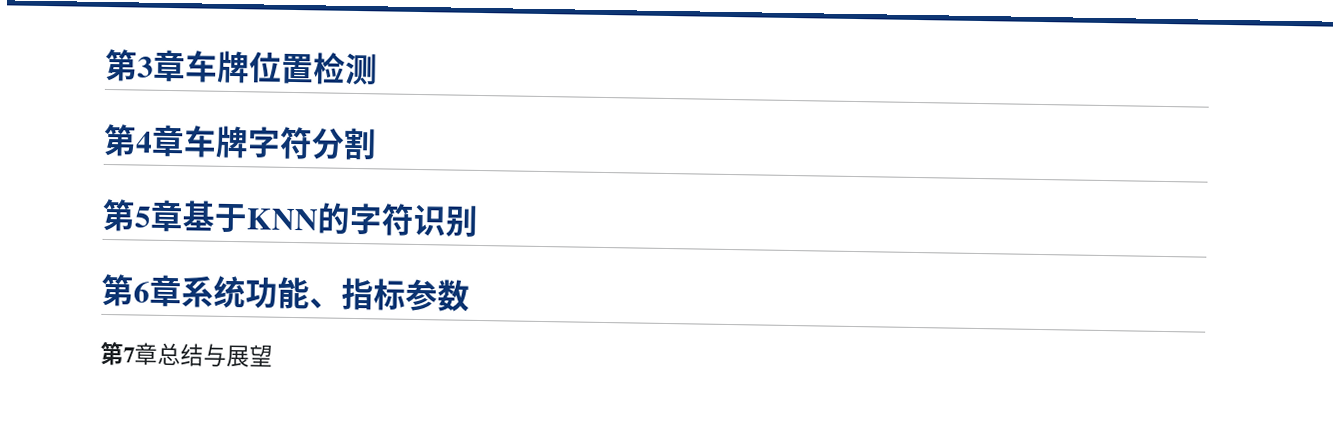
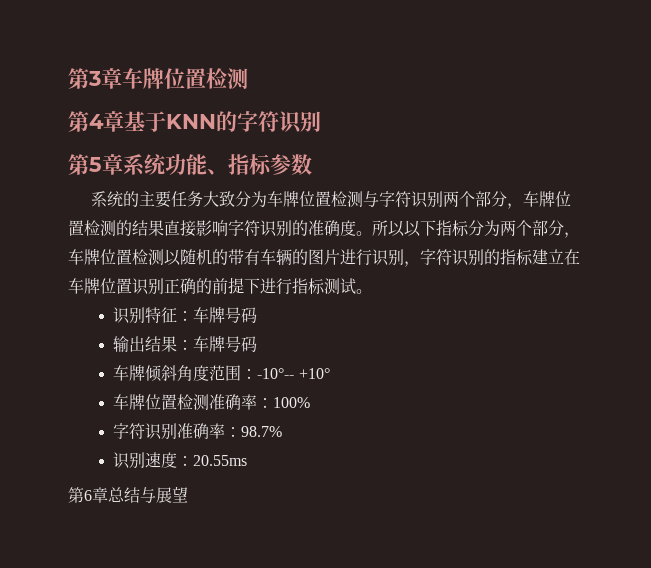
[183,125,377,161] [102,198,184,233] 车牌字符分割 // 第5章 -> (124, 121) none
[133,281,150,303] 6 -> [89,157,102,172] 5
[100,341,135,366] // 第7 -> [91,191,572,209] [68,220,580,238] [68,249,580,267] [68,277,372,295] [113,307,258,324] [113,336,258,352] [113,365,330,382] [113,394,311,410] [113,423,283,440] [113,452,248,469] [68,487,92,503] // 系统的主要任务大致分为车牌位置检测与字符识别两个部分，车牌位置检测的结果直接影响字符识别的准确度。所以以下指标分为两个部分，车牌位置检测以随机的带有车辆的图片进行识别，字符识别的指标建立在车牌位置识别正确的前提下进行指标测试。 // 识别特征：车牌号码 // 输出结果：车牌号码 // 车牌倾斜角度范围：-10°-- +10° // 车牌位置检测准确率：100% // 字符识别准确率：98.7% // 识别速度：20.55ms // 第6

